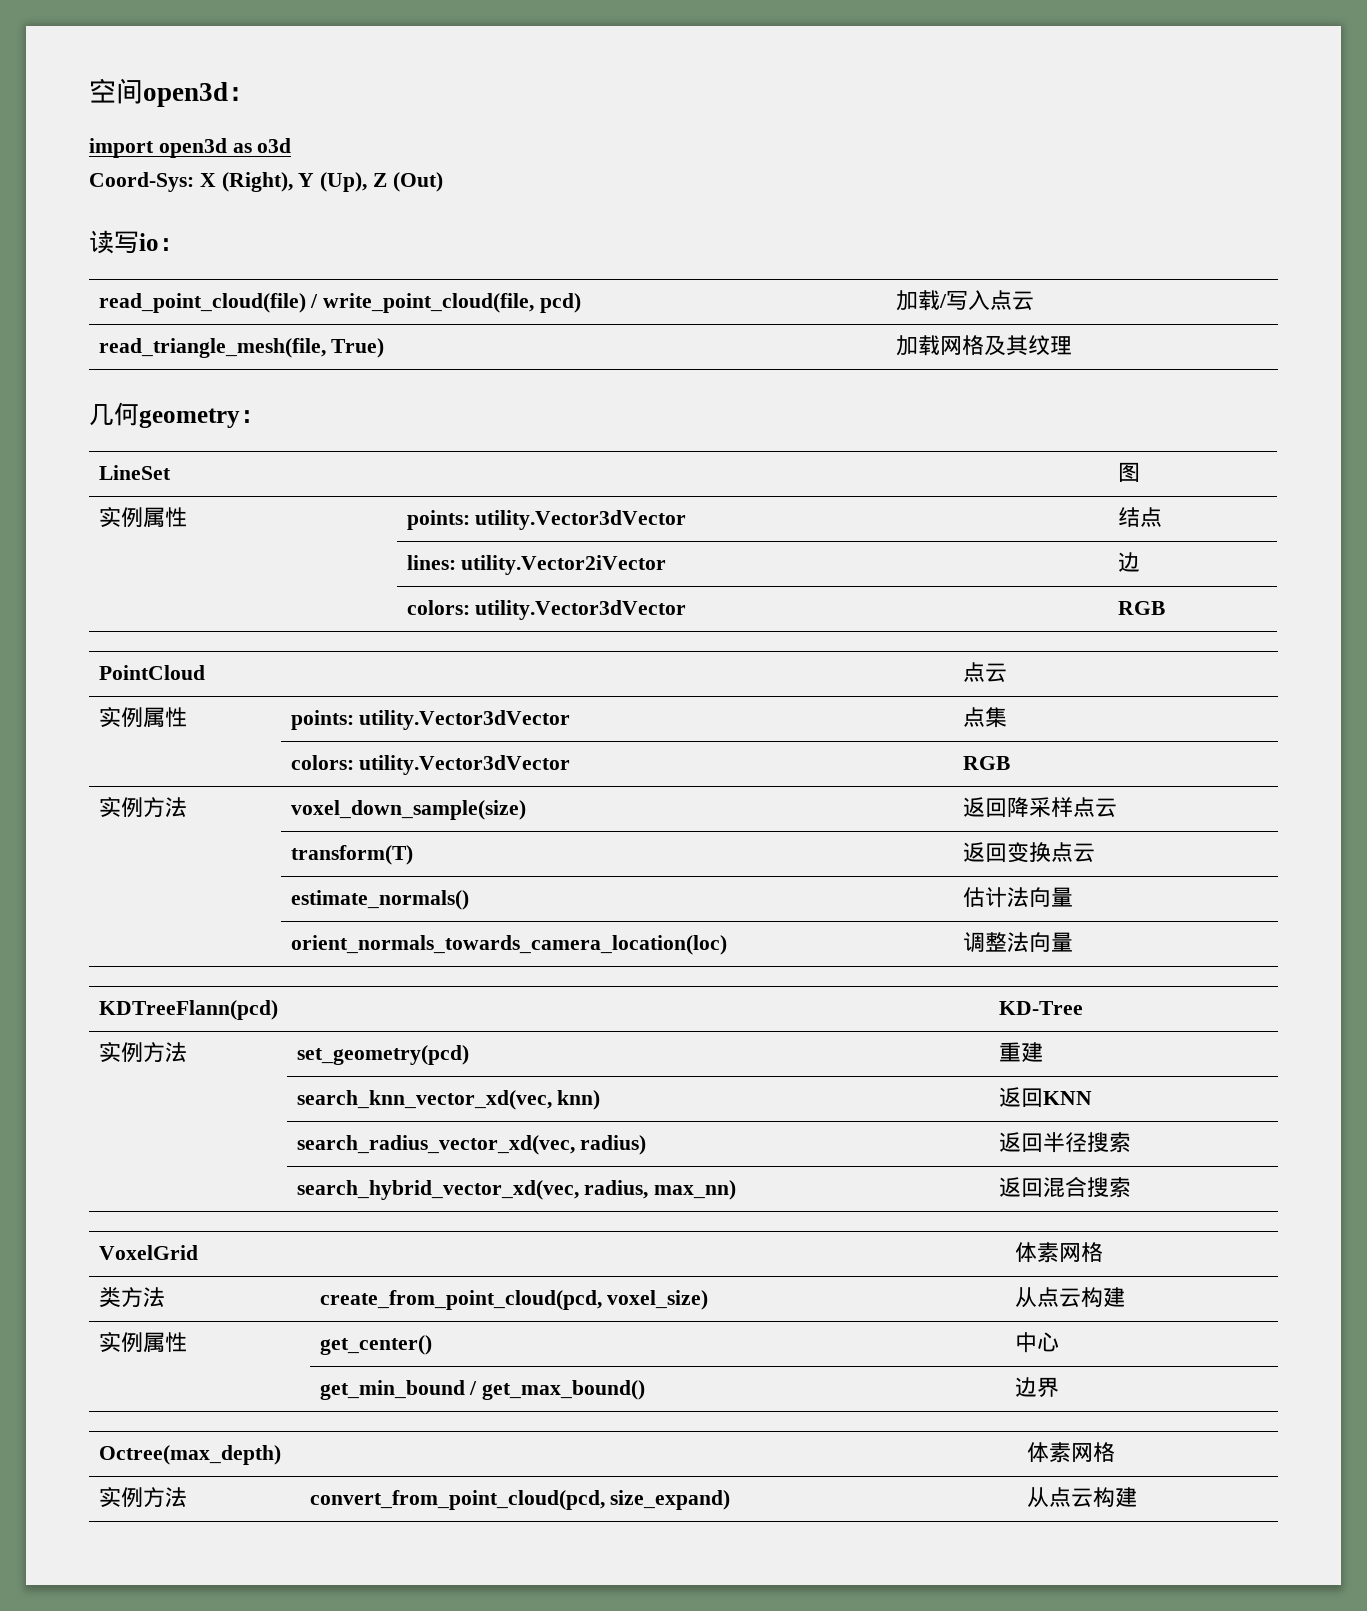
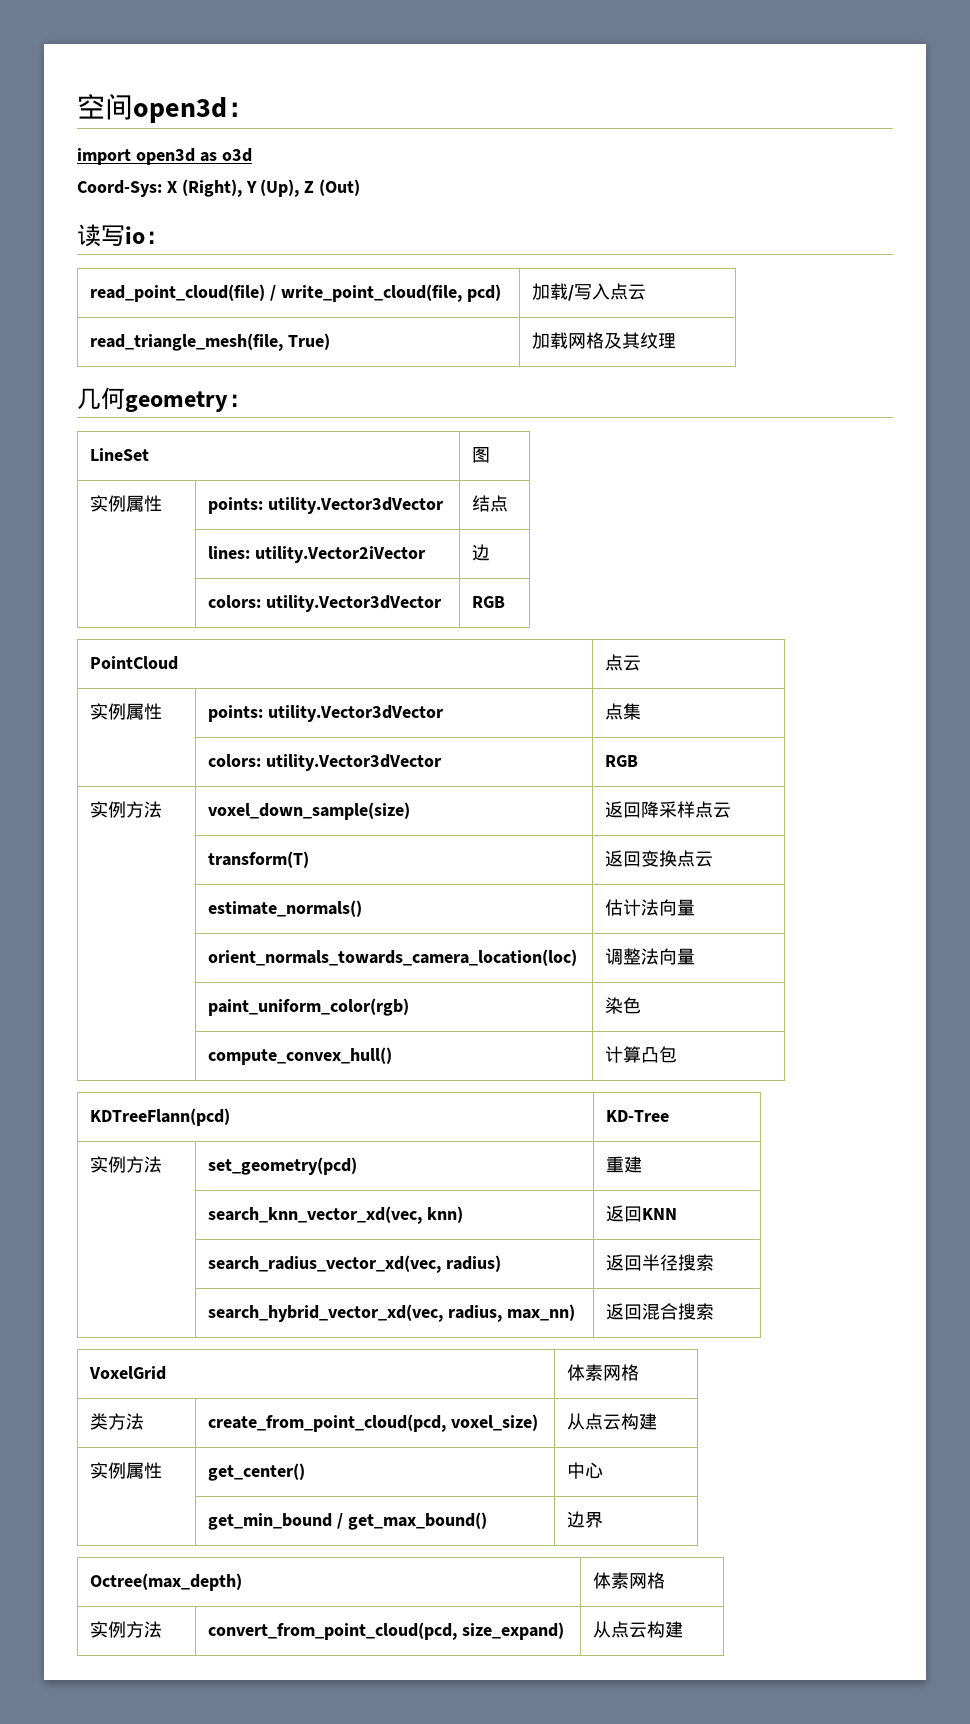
(1073, 942) none -> [208,998,410,1016] [605,997,642,1014] [208,1047,393,1065] [605,1046,678,1063] // | paint_uniform_color(rgb) | 染色 // | compute_convex_hull() | 计算凸包

